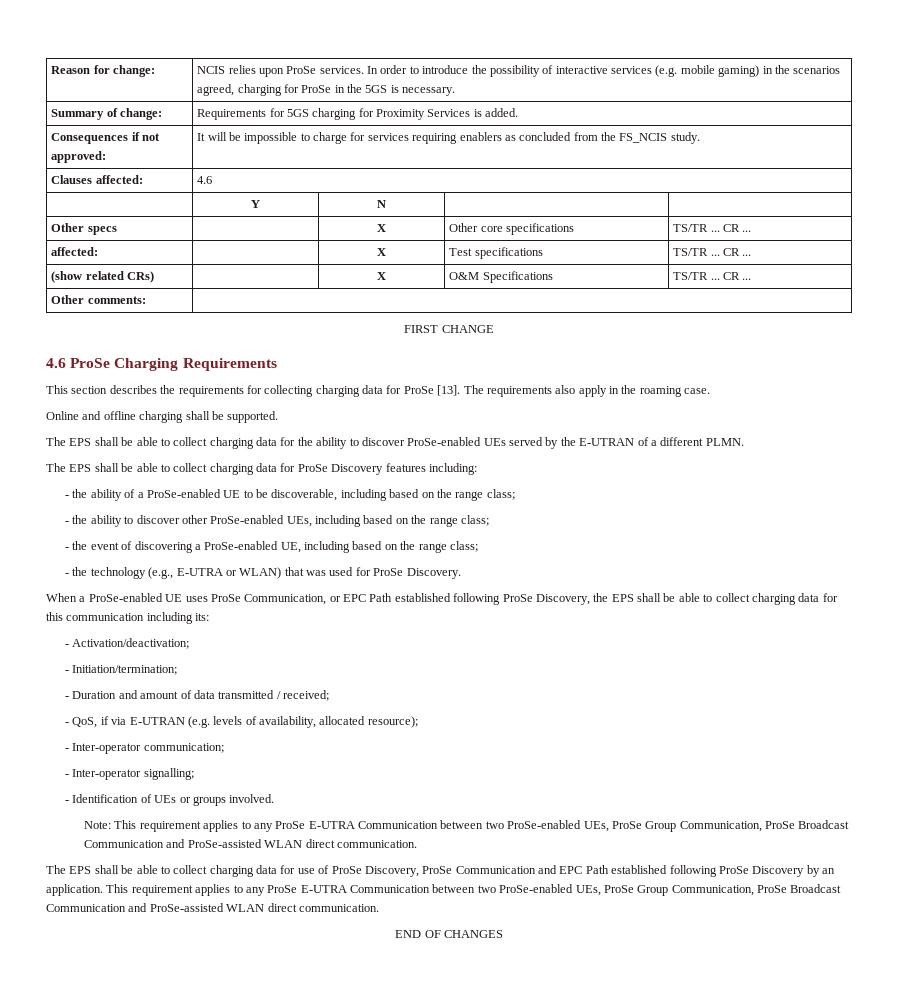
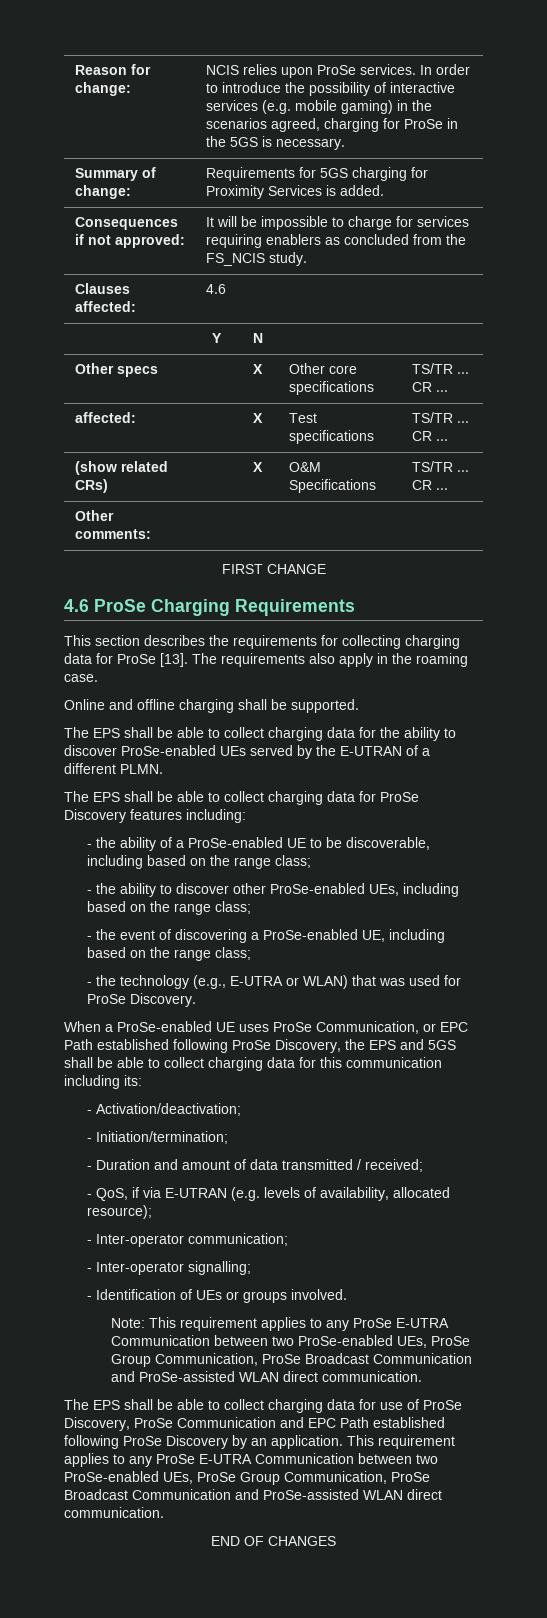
(634, 598) none -> [400,1039,456,1050] and 5GS

